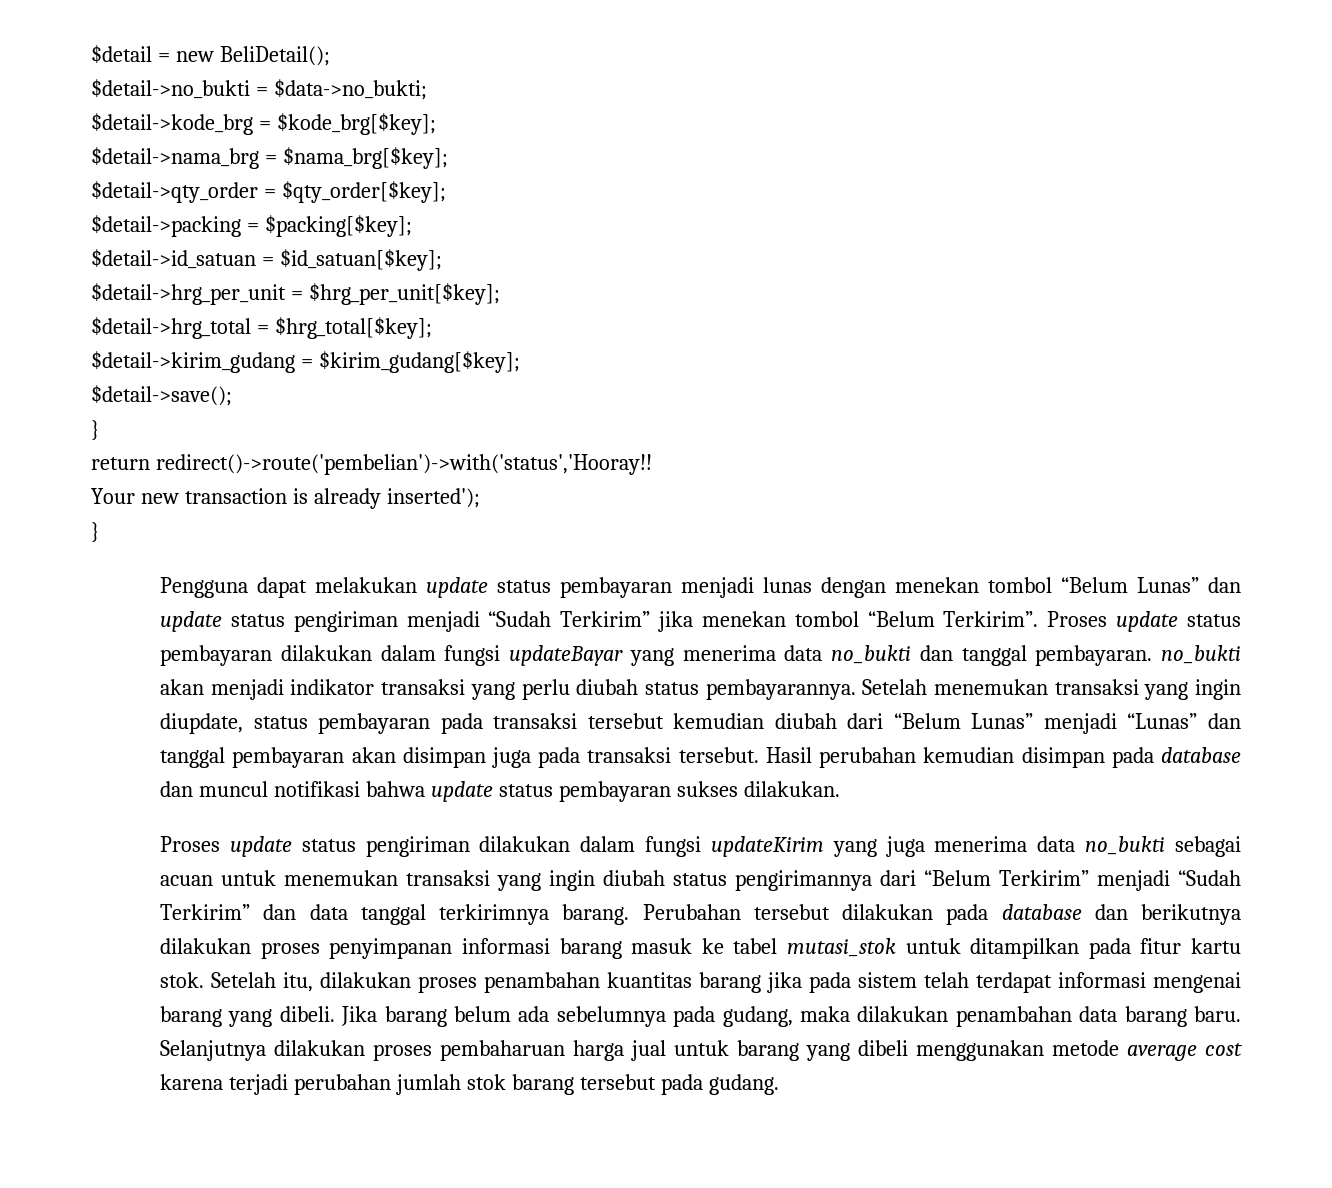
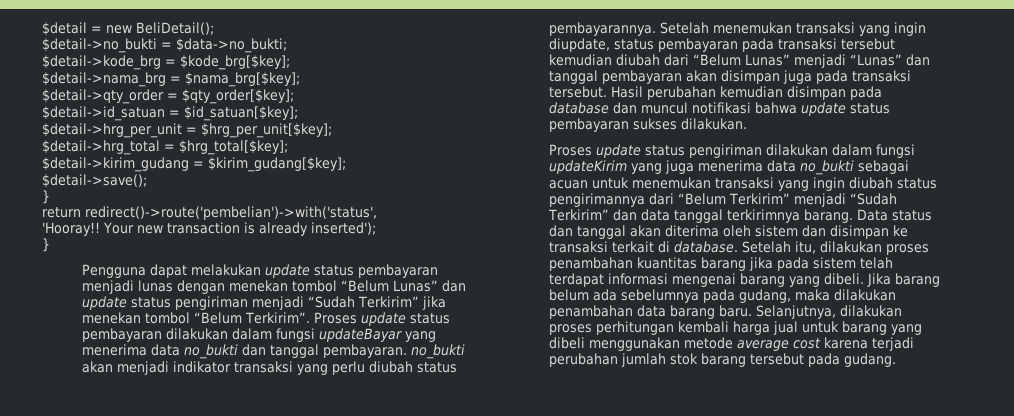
[91,215,412,237] // $detail->packing = $packing[$key]; -> (294, 96) none
[155,454,652,475] redirect()->route('pembelian')->with('status','Hooray!! // -> [85,206,377,220] [42,222,100,236] redirect()->route('pembelian')->with('status', // 'Hooray!!
[642,904,1242,925] [160,938,1241,959] [160,972,205,988] Perubahan tersebut dilakukan pada database dan berikutnya dilakukan proses penyimpanan informasi barang masuk ke tabel mutasi_stok untuk ditampilkan pada fitur kartu stok. -> [856,209,932,221] [548,225,908,239] [548,241,738,253] Data status dan tanggal akan diterima oleh sistem dan disimpan ke transaksi terkait di database.
[160,1040,566,1061] Selanjutnya dilakukan proses pembaharuan -> [755,305,902,319] [548,321,729,335] Selanjutnya, dilakukan proses perhitungan kembali

